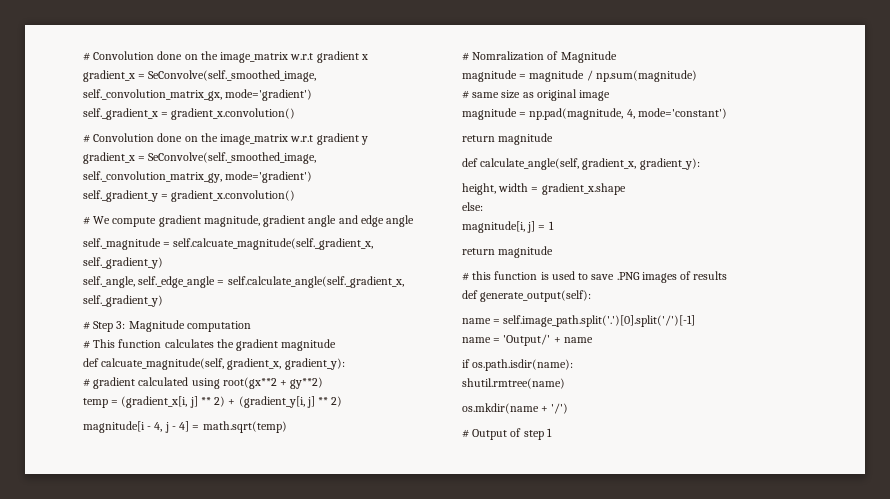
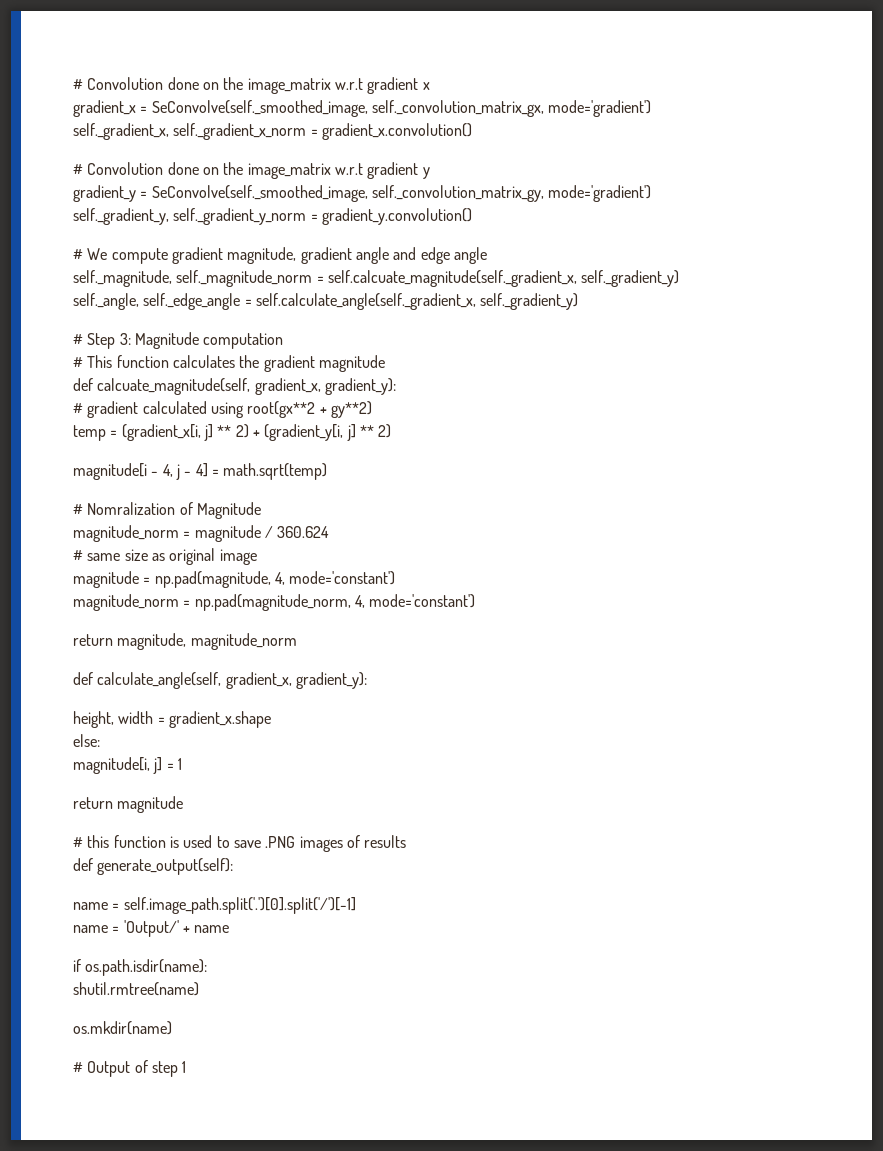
[83,108,158,120] self._gradient_x -> [73,123,307,140] self._gradient_x, self._gradient_x_norm
[83,152,135,164] gradient_x -> [73,185,136,202] gradient_y
[83,190,296,202] self._gradient_y = gradient_x.convolution() -> [73,208,472,225] self._gradient_y, self._gradient_y_norm = gradient_y.convolution()
[83,238,161,250] self._magnitude -> [73,270,313,287] self._magnitude, self._magnitude_norm
[462,70,517,82] magnitude -> [73,525,179,542] magnitude_norm
[595,70,697,82] np.sum(magnitude) -> [277,526,330,538] 360.624
[462,133,554,145] // return magnitude -> [73,594,476,611] [73,633,297,650] // magnitude_norm = np.pad(magnitude_norm, 4, mode='constant') // return magnitude, magnitude_norm
[462,403,569,414] os.mkdir(name + '/') -> [73,1021,172,1035] os.mkdir(name)

